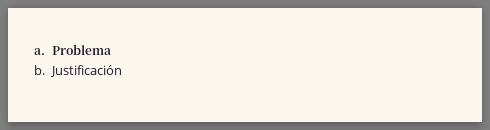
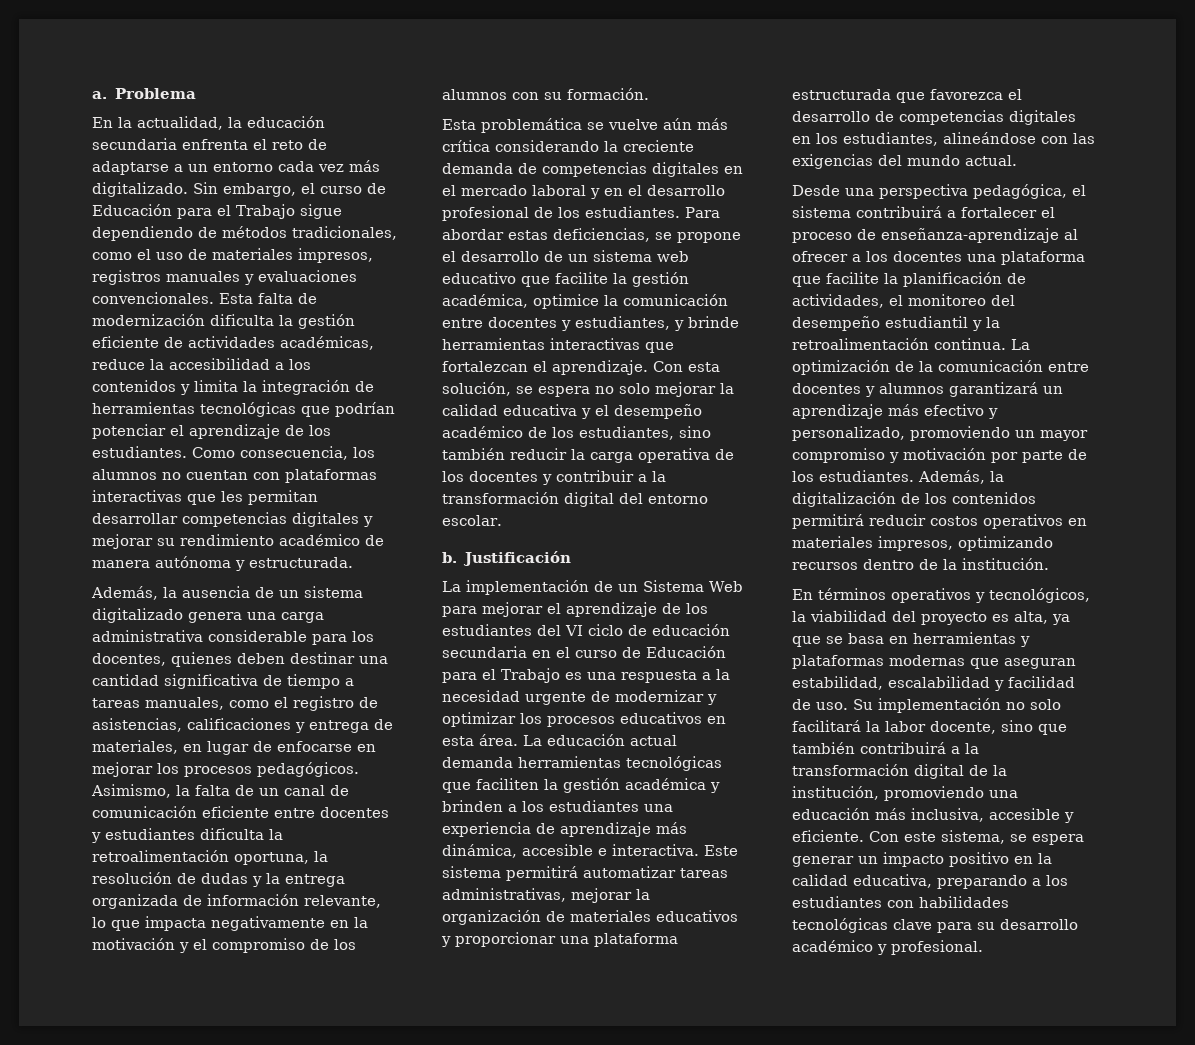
[34,65,123,77] b. Justificación -> [92,116,325,130] [92,138,327,150] [92,160,380,175] [92,182,386,197] [92,204,342,219] [92,226,397,241] [92,248,373,263] [92,270,357,285] [92,292,317,304] [92,314,355,329] [92,336,374,350] [92,358,311,370] [92,380,374,395] [92,402,395,417] [92,424,331,439] [92,446,375,460] [92,469,377,483] [92,490,318,505] [92,512,373,527] [92,534,384,549] [92,556,353,571] [91,586,363,600] [92,608,324,623] [92,630,374,645] [92,652,388,667] [92,674,354,689] [92,696,378,711] [92,718,393,733] [92,740,376,755] [92,762,359,777] [91,784,349,798] [92,806,389,818] [91,828,283,843] [92,850,328,865] [92,872,345,887] [92,894,381,909] [92,916,368,931] [92,938,356,953] [442,88,649,100] [442,118,728,133] [442,140,694,152] [442,162,743,177] [442,185,725,199] [442,206,720,221] [442,228,741,243] [442,250,689,262] [442,272,689,287] [442,294,728,309] [442,316,739,331] [442,338,674,353] [442,360,720,375] [442,382,734,397] [442,404,702,419] [442,426,711,440] [442,448,734,463] [442,470,666,485] [442,492,708,507] [442,515,502,526] [442,551,571,566] [442,580,743,595] [442,602,708,617] [442,624,730,636] [442,646,726,658] [442,668,730,683] [442,690,717,705] [442,712,726,727] [442,734,677,746] [442,756,722,771] [442,778,720,793] [442,800,673,812] [442,822,687,837] [442,844,738,858] [442,866,728,881] [442,888,650,903] [442,910,738,925] [441,932,678,947] [792,89,1022,103] [792,110,1076,125] [792,132,1095,146] [792,154,1017,169] [792,184,1086,199] [792,206,1055,218] [792,228,1078,243] [792,251,1085,265] [792,272,1026,287] [792,294,1015,308] [792,316,1000,331] [792,338,1030,350] [792,360,1089,375] [792,382,1063,397] [792,404,998,419] [792,426,1088,441] [792,448,1087,463] [792,470,1004,484] [792,492,1036,507] [792,514,1087,529] [792,536,1053,551] [792,558,1049,570] [792,588,1090,603] [792,610,1070,625] [792,632,1030,647] [792,655,1076,669] [792,676,1075,691] [792,698,1061,713] [792,720,1067,735] [792,742,979,754] [792,764,1007,779] [792,786,1018,801] [792,808,1074,823] [792,830,1084,845] [792,852,1052,867] [792,874,1068,889] [792,896,1009,908] [792,918,1078,933] [792,940,983,955] En la actualidad, la educación secundaria enfrenta el reto de adaptarse a un entorno cada vez más digitalizado. Sin embargo, el curso de Educación para el Trabajo sigue dependiendo de métodos tradicionales, como el uso de materiales impresos, registros manuales y evaluaciones convencionales. Esta falta de modernización dificulta la gestión eficiente de actividades académicas, reduce la accesibilidad a los contenidos y limita la integración de herramientas tecnológicas que podrían potenciar el aprendizaje de los estudiantes. Como consecuencia, los alumnos no cuentan con plataformas interactivas que les permitan desarrollar competencias digitales y mejorar su rendimiento académico de manera autónoma y estructurada. // Además, la ausencia de un sistema digitalizado genera una carga administrativa considerable para los docentes, quienes deben destinar una cantidad significativa de tiempo a tareas manuales, como el registro de asistencias, calificaciones y entrega de materiales, en lugar de enfocarse en mejorar los procesos pedagógicos. Asimismo, la falta de un canal de comunicación eficiente entre docentes y estudiantes dificulta la retroalimentación oportuna, la resolución de dudas y la entrega organizada de información relevante, lo que impacta negativamente en la motivación y el compromiso de los alumnos con su formación. // Esta problemática se vuelve aún más crítica considerando la creciente demanda de competencias digitales en el mercado laboral y en el desarrollo profesional de los estudiantes. Para abordar estas deficiencias, se propone el desarrollo de un sistema web educativo que facilite la gestión académica, optimice la comunicación entre docentes y estudiantes, y brinde herramientas interactivas que fortalezcan el aprendizaje. Con esta solución, se espera no solo mejorar la calidad educativa y el desempeño académico de los estudiantes, sino también reducir la carga operativa de los docentes y contribuir a la transformación digital del entorno escolar. // b. Justificación // La implementación de un Sistema Web para mejorar el aprendizaje de los estudiantes del VI ciclo de educación secundaria en el curso de Educación para el Trabajo es una respuesta a la necesidad urgente de modernizar y optimizar los procesos educativos en esta área. La educación actual demanda herramientas tecnológicas que faciliten la gestión académica y brinden a los estudiantes una experiencia de aprendizaje más dinámica, accesible e interactiva. Este sistema permitirá automatizar tareas administrativas, mejorar la organización de materiales educativos y proporcionar una plataforma estructurada que favorezca el desarrollo de competencias digitales en los estudiantes, alineándose con las exigencias del mundo actual. // Desde una perspectiva pedagógica, el sistema contribuirá a fortalecer el proceso de enseñanza-aprendizaje al ofrecer a los docentes una plataforma que facilite la planificación de actividades, el monitoreo del desempeño estudiantil y la retroalimentación continua. La optimización de la comunicación entre docentes y alumnos garantizará un aprendizaje más efectivo y personalizado, promoviendo un mayor compromiso y motivación por parte de los estudiantes. Además, la digitalización de los contenidos permitirá reducir costos operativos en materiales impresos, optimizando recursos dentro de la institución. // En términos operativos y tecnológicos, la viabilidad del proyecto es alta, ya que se basa en herramientas y plataformas modernas que aseguran estabilidad, escalabilidad y facilidad de uso. Su implementación no solo facilitará la labor docente, sino que también contribuirá a la transformación digital de la institución, promoviendo una educación más inclusiva, accesible y eficiente. Con este sistema, se espera generar un impacto positivo en la calidad educativa, preparando a los estudiantes con habilidades tecnológicas clave para su desarrollo académico y profesional.

